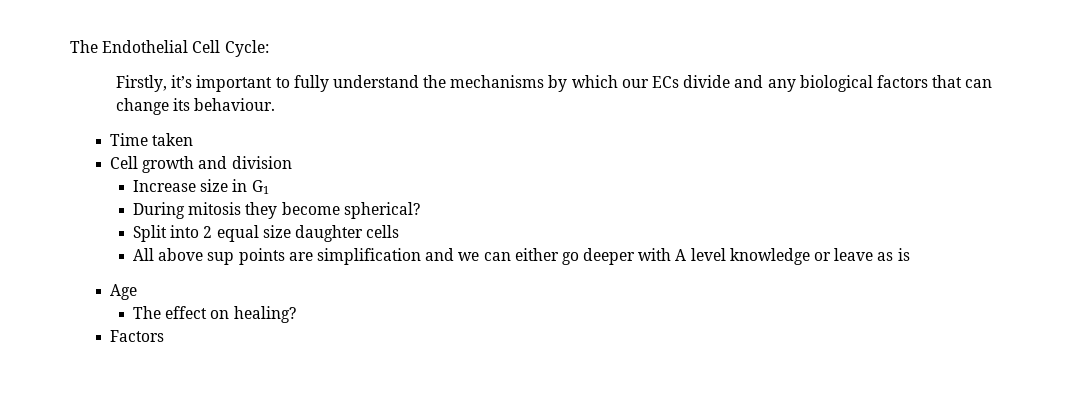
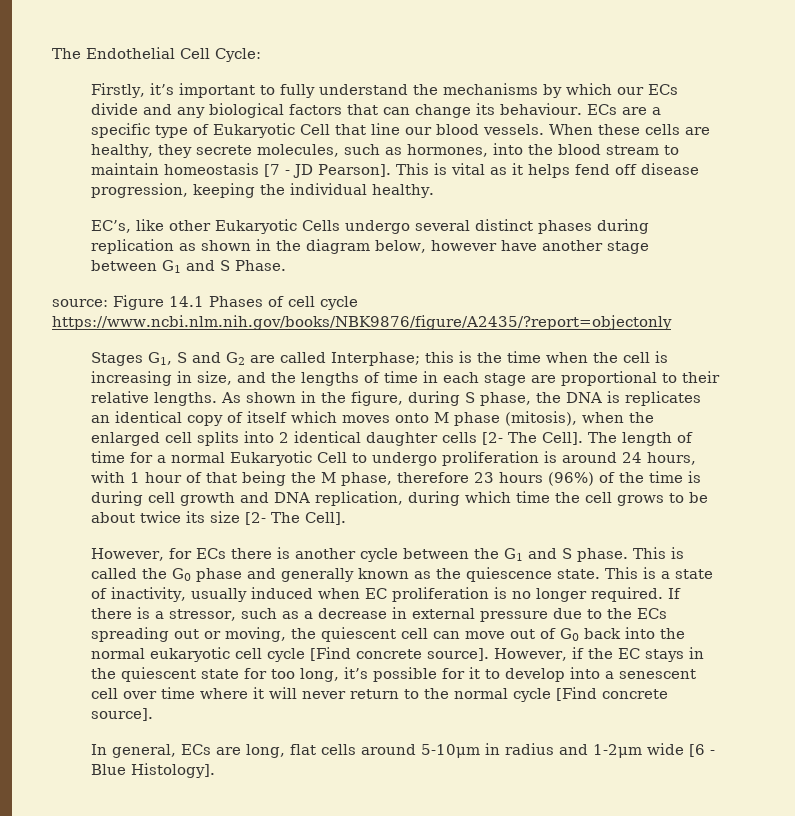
[110,133,194,146] [110,156,292,173] [133,179,269,194] [133,202,420,219] [133,225,400,242] [133,248,910,265] [110,284,138,300] [133,306,296,323] [110,330,165,342] // Time taken // Cell growth and division // Increase size in G1 // During mitosis they become spherical? // Split into 2 equal size daughter cells // All above sup points are simplification and we can either go deeper with A level knowledge or leave as is // Age // The effect on healing? // Factors -> [587,104,662,115] [91,123,711,138] [91,143,680,158] [91,163,700,178] [91,183,435,198] [91,219,650,234] [91,239,650,254] [91,260,287,273] [52,295,358,310] [52,315,672,330] [91,351,669,366] [91,371,721,386] [91,391,702,406] [91,411,655,426] [91,431,694,446] [91,451,697,466] [91,471,702,486] [91,491,709,506] [91,511,347,525] [91,547,685,562] [91,567,714,582] [91,587,682,602] [91,607,668,622] [91,627,686,642] [91,647,705,662] [91,667,697,682] [91,687,669,702] [91,708,154,721] [91,743,716,758] [91,763,216,778] ECs are a specific type of Eukaryotic Cell that line our blood vessels. When these cells are healthy, they secrete molecules, such as hormones, into the blood stream to maintain homeostasis [7 - JD Pearson]. This is vital as it helps fend off disease progression, keeping the individual healthy. // EC’s, like other Eukaryotic Cells undergo several distinct phases during replication as shown in the diagram below, however have another stage between G1 and S Phase. // source: Figure 14.1 Phases of cell cycle https://www.ncbi.nlm.nih.gov/books/NBK9876/figure/A2435/?report=objectonly // Stages G1, S and G2 are called Interphase; this is the time when the cell is increasing in size, and the lengths of time in each stage are proportional to their relative lengths. As shown in the figure, during S phase, the DNA is replicates an identical copy of itself which moves onto M phase (mitosis), when the enlarged cell splits into 2 identical daughter cells [2- The Cell]. The length of time for a normal Eukaryotic Cell to undergo proliferation is around 24 hours, with 1 hour of that being the M phase, therefore 23 hours (96%) of the time is during cell growth and DNA replication, during which time the cell grows to be about twice its size [2- The Cell]. // However, for ECs there is another cycle between the G1 and S phase. This is called the G0 phase and generally known as the quiescence state. This is a state of inactivity, usually induced when EC proliferation is no longer required. If there is a stressor, such as a decrease in external pressure due to the ECs spreading out or moving, the quiescent cell can move out of G0 back into the normal eukaryotic cell cycle [Find concrete source]. However, if the EC stays in the quiescent state for too long, it’s possible for it to develop into a senescent cell over time where it will never return to the normal cycle [Find concrete source]. // In general, ECs are long, flat cells around 5-10μm in radius and 1-2μm wide [6 - Blue Histology].

